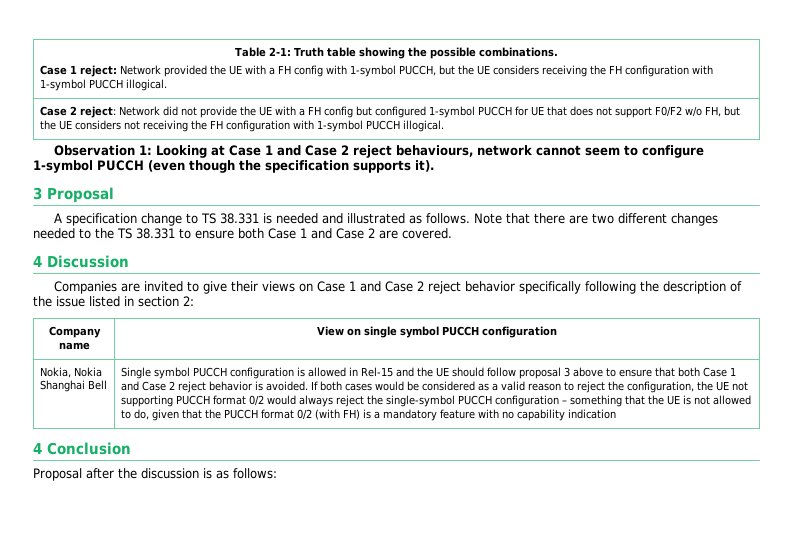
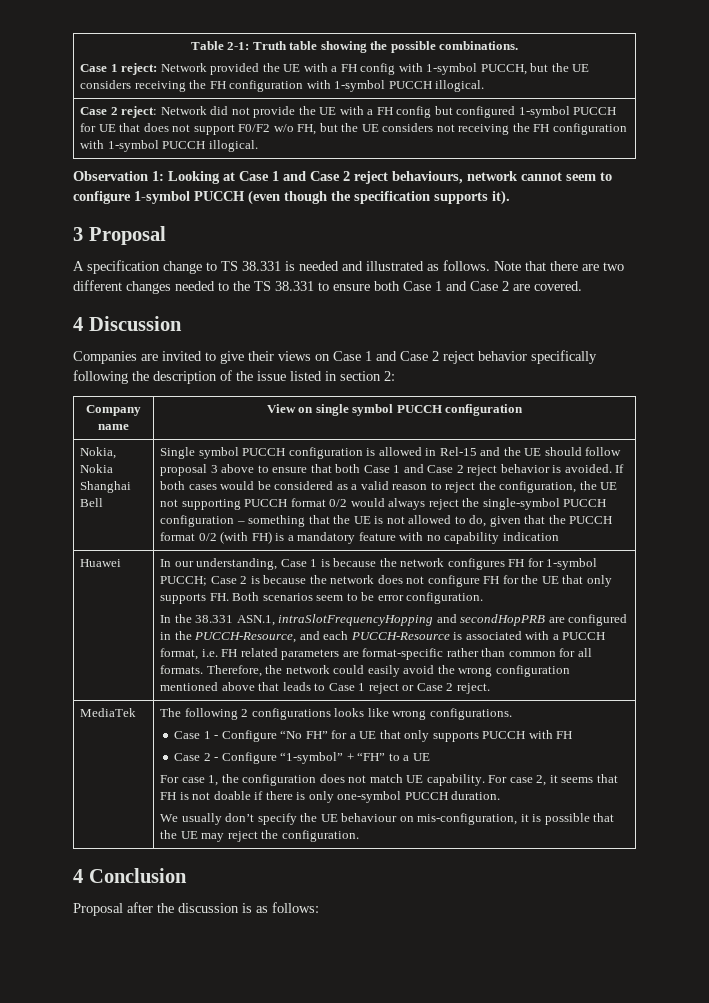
(616, 414) none -> [80,559,122,567] [160,558,598,570] [160,575,612,587] [160,592,484,604] [160,614,628,626] [160,631,606,643] [160,648,592,660] [160,665,570,677] [160,682,490,694] [80,708,137,717] [160,708,512,720] [174,730,573,742] [174,752,430,764] [160,774,618,786] [160,791,501,803] [160,813,615,825] [160,830,359,842] // Huawei | In our understanding, Case 1 is because the network configures FH for 1-symbol PUCCH; Case 2 is because the network does not configure FH for the UE that only supports FH. Both scenarios seem to be error configuration. // In the 38.331 ASN.1, intraSlotFrequencyHopping and secondHopPRB are configured in the PUCCH-Resource, and each PUCCH-Resource is associated with a PUCCH format, i.e. FH related parameters are format-specific rather than common for all formats. Therefore, the network could easily avoid the wrong configuration mentioned above that leads to Case 1 reject or Case 2 reject. // MediaTek | The following 2 configurations looks like wrong configurations. // Case 1 - Configure “No FH” for a UE that only supports PUCCH with FH // Case 2 - Configure “1-symbol” + “FH” to a UE // For case 1, the configuration does not match UE capability. For case 2, it seems that FH is not doable if there is only one-symbol PUCCH duration. // We usually don’t specify the UE behaviour on mis-configuration, it is possible that the UE may reject the configuration.

